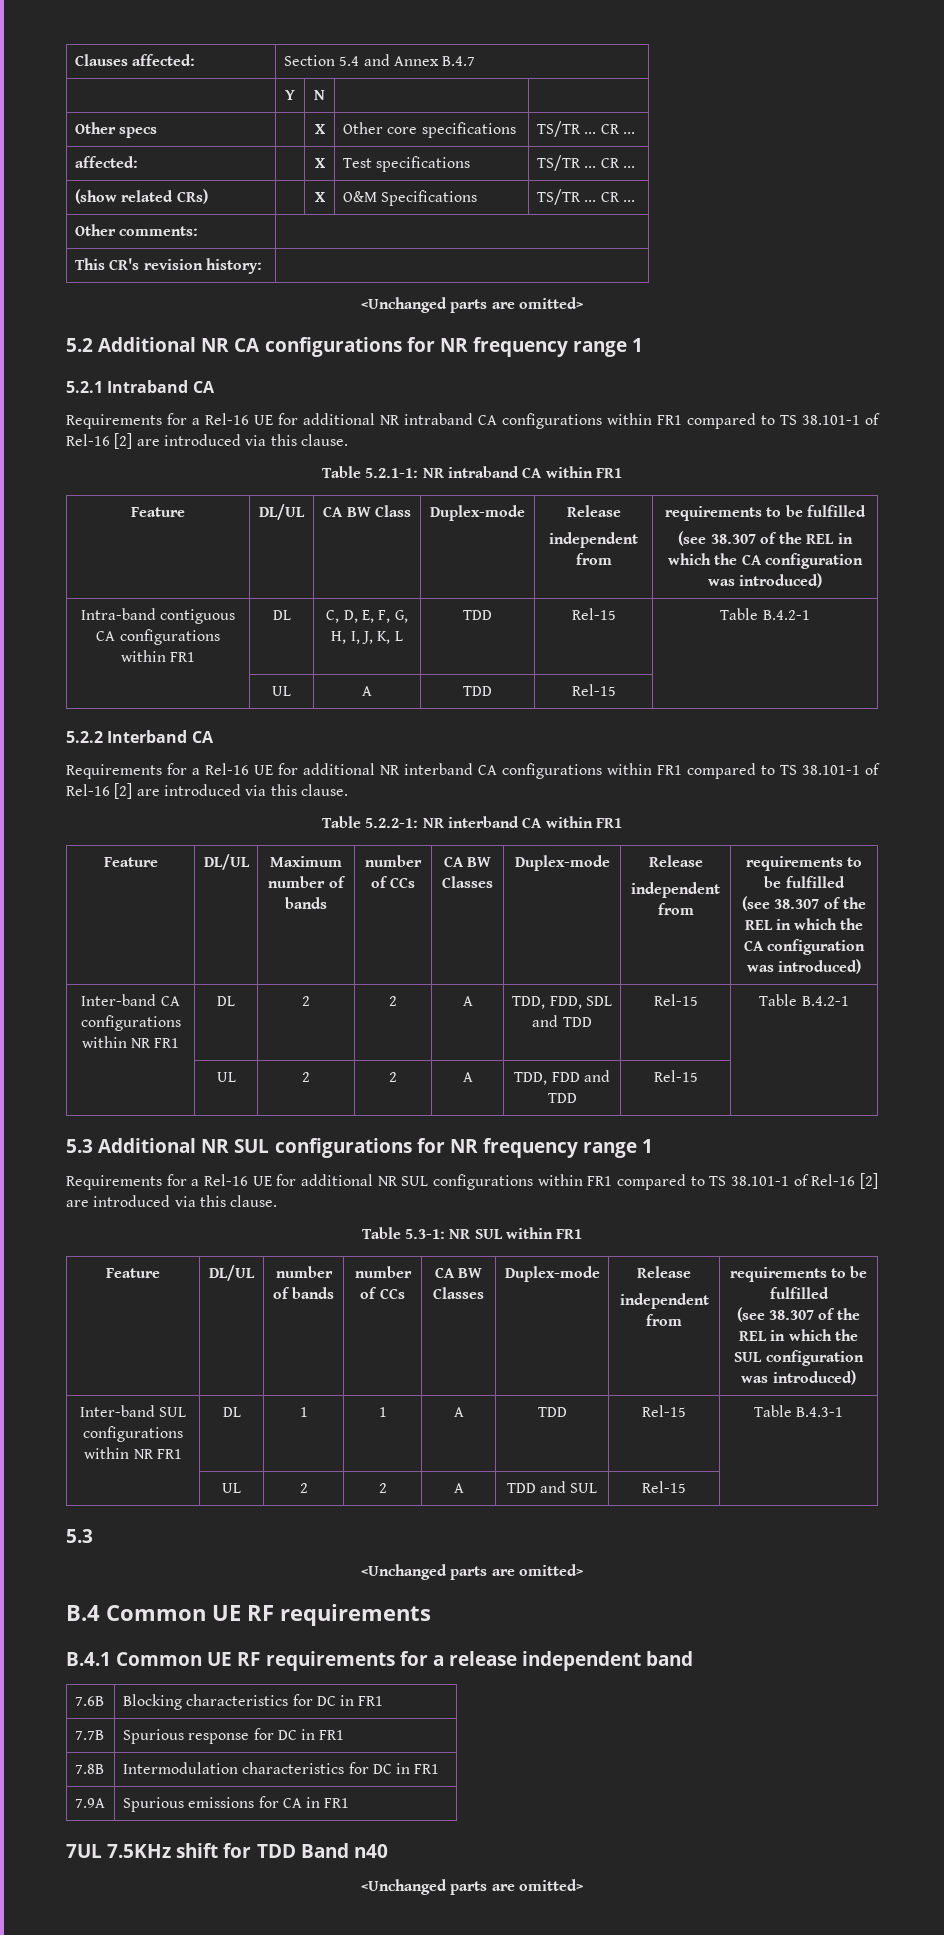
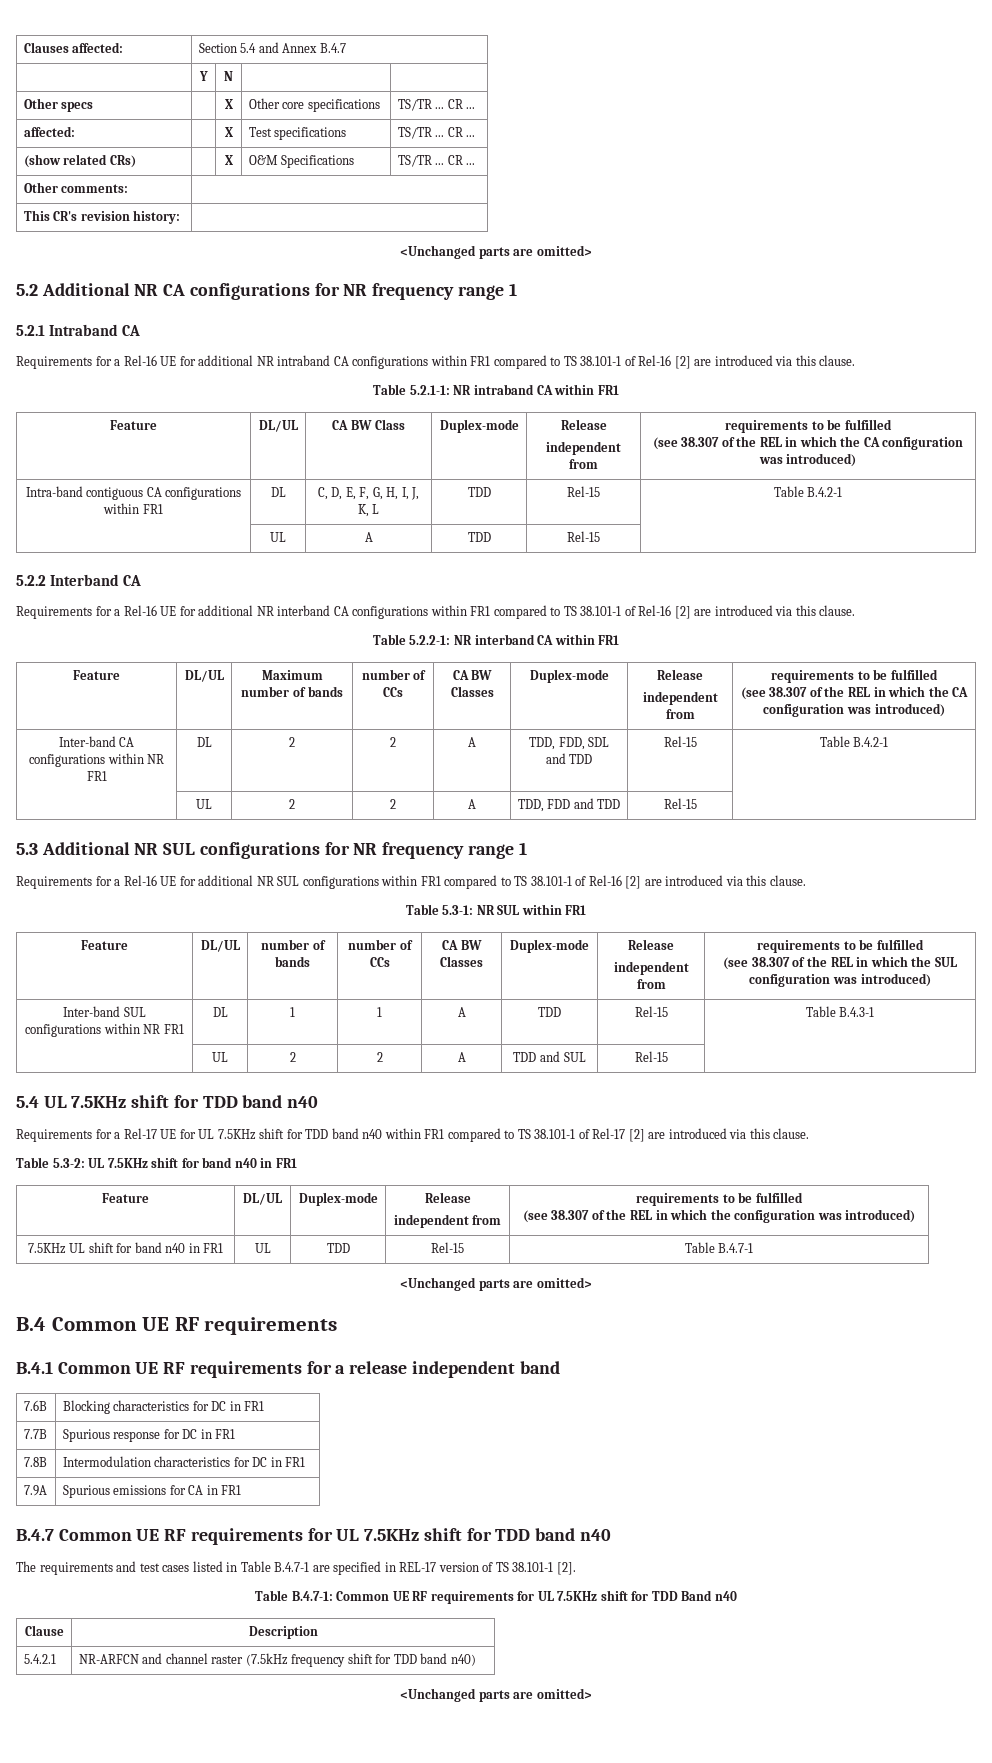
[66,1529,93,1543] 5.3 -> [16,1095,319,1108] [16,1128,810,1142] [16,1157,297,1168] [102,1193,149,1203] [243,1193,282,1205] [298,1192,378,1206] [424,1192,471,1203] [393,1214,502,1228] [636,1192,803,1206] [522,1209,916,1223] [27,1242,224,1254] [254,1243,271,1253] [326,1243,350,1253] [431,1242,464,1253] [684,1242,754,1253] 5.4 UL 7.5KHz shift for TDD band n40 // Requirements for a Rel-17 UE for UL 7.5KHz shift for TDD band n40 within FR1 compared to TS 38.101-1 of Rel-17 [2] are introduced via this clause. // Table 5.3-2: UL 7.5KHz shift for band n40 in FR1 // Feature | DL/UL | Duplex-mode | Release // independent from | requirements to be fulfilled // (see 38.307 of the REL in which the configuration was introduced) // 7.5KHz UL shift for band n40 in FR1 | UL | TDD | Rel-15 | Table B.4.7-1
[66,1844,102,1858] 7UL -> [16,1528,611,1545] [16,1561,576,1575] [255,1590,554,1604] B.4.7 Common UE RF requirements for UL 7.5KHz shift for TDD band n40 // The requirements and test cases listed in Table B.4.7-1 are specified in REL-17 version of TS 38.101-1 [2]. // Table B.4.7-1: Common UE RF requirements for UL
(388, 1851) none -> [24,1625,64,1636] [248,1626,318,1639] [23,1654,56,1664] [78,1653,476,1667] // Clause | Description // 5.4.2.1 | NR-ARFCN and channel raster (7.5kHz frequency shift for TDD band n40)

